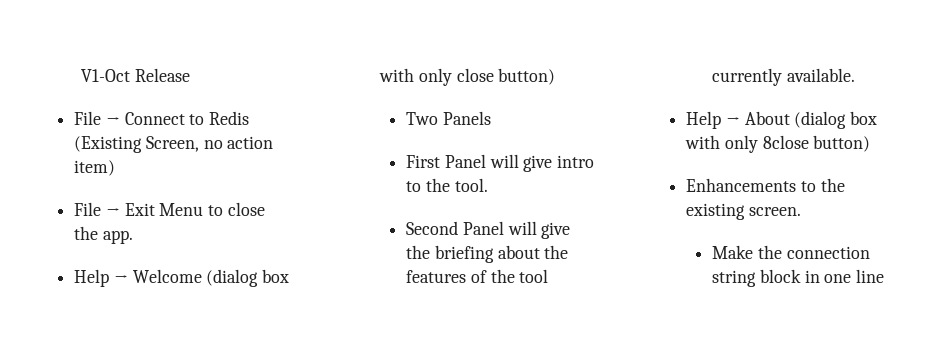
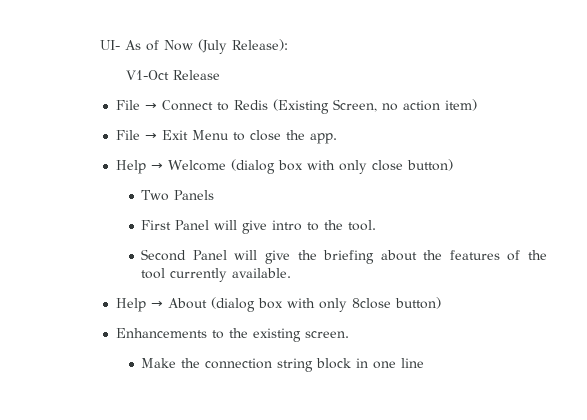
(80, 75) none -> [100,39,289,54] UI- As of Now (July Release): //

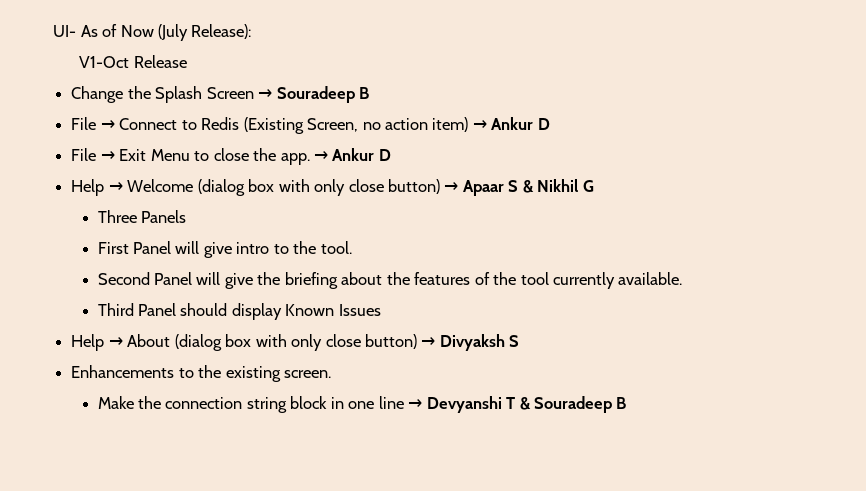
(220, 75) none -> [71,86,370,103] // Change the Splash Screen → Souradeep B
(477, 105) none -> [472,117,550,130] → Ankur D
(337, 138) none -> [313,148,391,161] → Ankur D
[141,190,170,201] // Two -> [444,179,594,196] [97,210,137,223] → Apaar S & Nikhil G // Three
(292, 273) none -> [97,303,381,320] // Third Panel should display Known Issues
[351,297,441,309] 8close button) -> [325,334,520,351] close button) → Divyaksh S
(425, 363) none -> [408,396,627,413] → Devyanshi T & Souradeep B

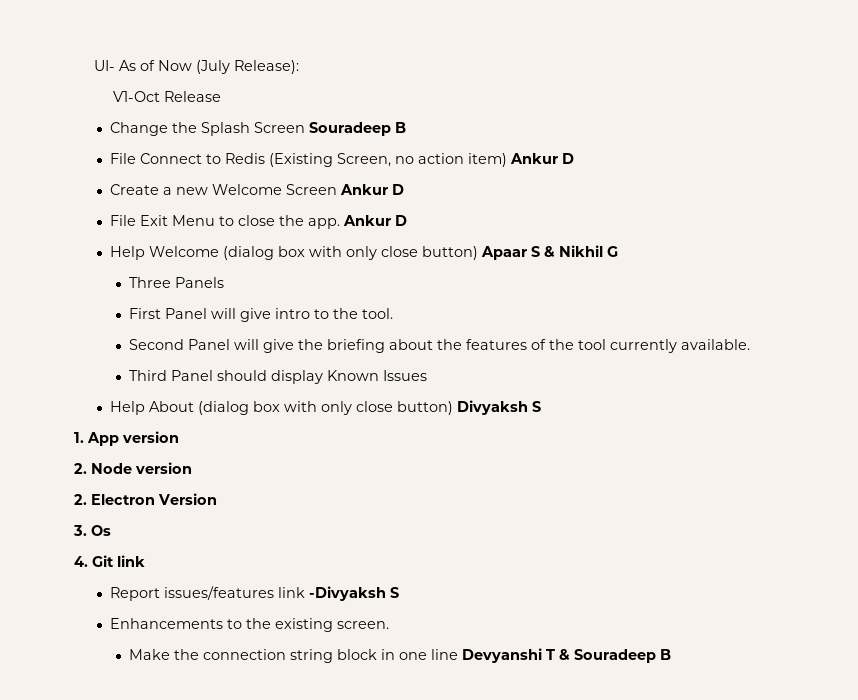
[258,89,273,99] → -> (305, 127) none
[100,120,115,130] → -> (136, 158) none
[472,120,487,130] → -> [509,153,574,164] [109,184,337,195] Ankur D // Create a new Welcome Screen
[100,151,115,161] → -> (136, 220) none
[313,151,328,161] → -> (340, 223) none
[108,182,123,192] → -> (145, 253) none
[444,182,459,192] → -> (478, 253) none
[108,337,123,347] → -> (145, 408) none
[421,337,436,347] → -> (453, 408) none
(520, 341) none -> [74,431,179,446] [74,462,192,474] [74,493,217,505] [73,525,111,536] [74,555,145,567] [109,586,399,601] // 1. App version // 2. Node version // 2. Electron Version // 3. Os // 4. Git link // Report issues/features link -Divyaksh S
[408,399,423,409] → -> (459, 654) none

